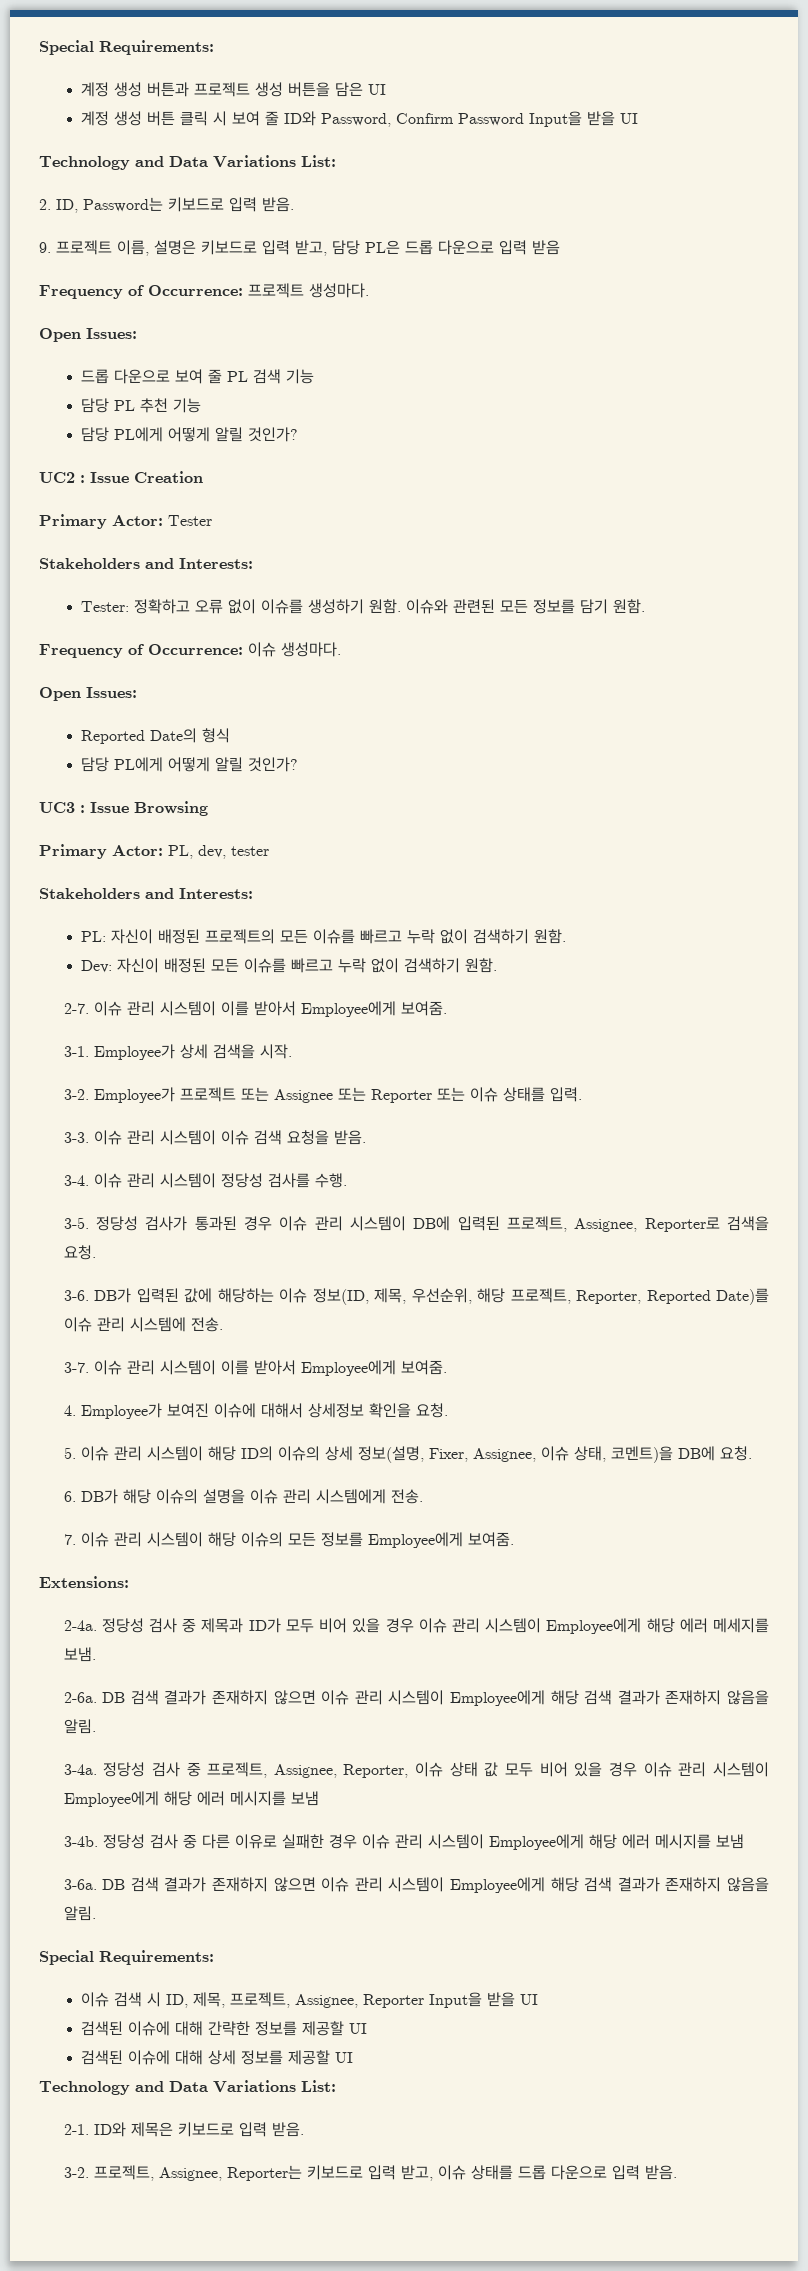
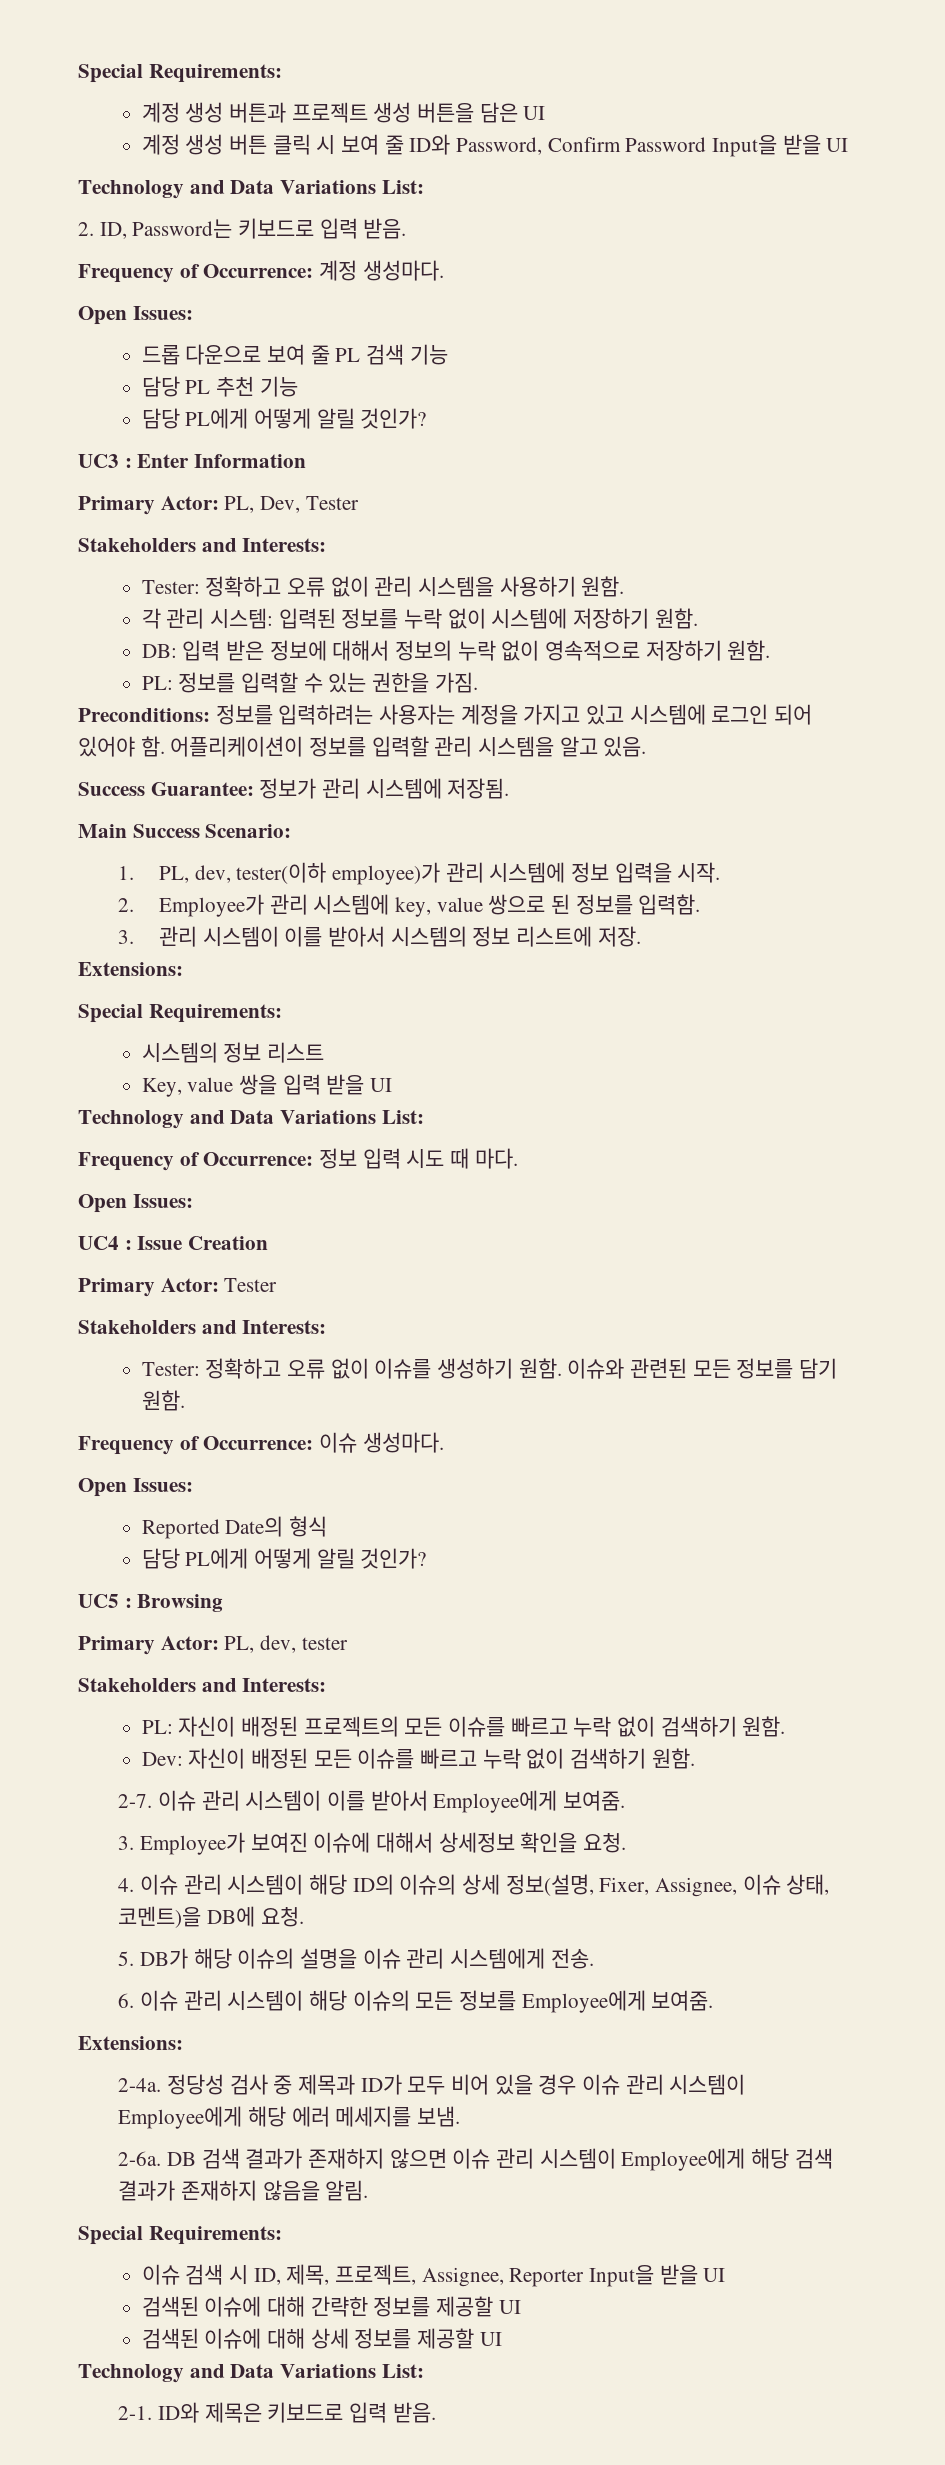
[39,240,560,256] [39,283,304,299] // 9. 프로젝트 이름, 설명은 키보드로 입력 받고, 담당 PL은 드롭 다운으로 입력 받음 // Frequency of Occurrence: 프로젝트 -> [78,260,358,283] // Frequency of Occurrence: 계정
[39,472,75,483] UC2 -> [78,454,307,468] [78,496,359,515] [78,538,327,552] [141,576,625,597] [141,608,698,629] [141,640,771,661] [141,672,478,693] [78,704,813,725] [78,736,647,757] [78,778,510,799] [78,824,292,838] [118,862,721,885] [118,894,701,917] [118,926,641,947] [78,962,183,976] [78,1004,282,1023] [141,1042,324,1063] [141,1074,392,1097] [78,1110,424,1129] [78,1148,518,1171] [78,1194,193,1213] [78,1236,119,1250] UC3 : Enter Information // Primary Actor: PL, Dev, Tester // Stakeholders and Interests: // Tester: 정확하고 오류 없이 관리 시스템을 사용하기 원함. // 각 관리 시스템: 입력된 정보를 누락 없이 시스템에 저장하기 원함. // DB: 입력 받은 정보에 대해서 정보의 누락 없이 영속적으로 저장하기 원함. // PL: 정보를 입력할 수 있는 권한을 가짐. // Preconditions: 정보를 입력하려는 사용자는 계정을 가지고 있고 시스템에 로그인 되어 있어야 함. 어플리케이션이 정보를 입력할 관리 시스템을 알고 있음. // Success Guarantee: 정보가 관리 시스템에 저장됨. // Main Success Scenario: // 1. PL, dev, tester(이하 employee)가 관리 시스템에 정보 입력을 시작. // 2. Employee가 관리 시스템에 key, value 쌍으로 된 정보를 입력함. // 3. 관리 시스템이 이를 받아서 시스템의 정보 리스트에 저장. // Extensions: // Special Requirements: // 시스템의 정보 리스트 // Key, value 쌍을 입력 받을 UI // Technology and Data Variations List: // Frequency of Occurrence: 정보 입력 시도 때 마다. // Open Issues: // UC4
[39,802,129,813] UC3 : Issue -> [78,1594,132,1608] UC5 :
[63,1044,292,1060] [63,1087,582,1103] [63,1130,366,1145] [63,1173,347,1188] [63,1216,769,1232] [63,1245,96,1260] [63,1288,769,1305] [63,1317,223,1332] [63,1360,447,1376] [63,1405,76,1416] 3-1. Employee가 상세 검색을 시작. // 3-2. Employee가 프로젝트 또는 Assignee 또는 Reporter 또는 이슈 상태를 입력. // 3-3. 이슈 관리 시스템이 이슈 검색 요청을 받음. // 3-4. 이슈 관리 시스템이 정당성 검사를 수행. // 3-5. 정당성 검사가 통과된 경우 이슈 관리 시스템이 DB에 입력된 프로젝트, Assignee, Reporter로 검색을 요청. // 3-6. DB가 입력된 값에 해당하는 이슈 정보(ID, 제목, 우선순위, 해당 프로젝트, Reporter, Reported Date)를 이슈 관리 시스템에 전송. // 3-7. 이슈 관리 시스템이 이를 받아서 Employee에게 보여줌. // 4. -> [118,1836,135,1850] 3.
[63,1447,76,1459] 5. -> [118,1878,135,1892] 4.
[63,1491,76,1502] 6. -> [118,1951,135,1966] 5.
[63,1534,76,1545] 7. -> [118,1993,135,2008] 6.
[63,1762,770,1778] [63,1791,319,1807] [63,1834,744,1850] [63,1877,769,1893] [63,1906,96,1921] // 3-4a. 정당성 검사 중 프로젝트, Assignee, Reporter, 이슈 상태 값 모두 비어 있을 경우 이슈 관리 시스템이 Employee에게 해당 에러 메시지를 보냄 // 3-4b. 정당성 검사 중 다른 이유로 실패한 경우 이슈 관리 시스템이 Employee에게 해당 에러 메시지를 보냄 // 3-6a. DB 검색 결과가 존재하지 않으면 이슈 관리 시스템이 Employee에게 해당 검색 결과가 존재하지 않음을 알림. -> (369, 2190) none
[63,2165,677,2181] // 3-2. 프로젝트, Assignee, Reporter는 키보드로 입력 받고, 이슈 상태를 드롭 다운으로 입력 받음. -> (436, 2412) none

